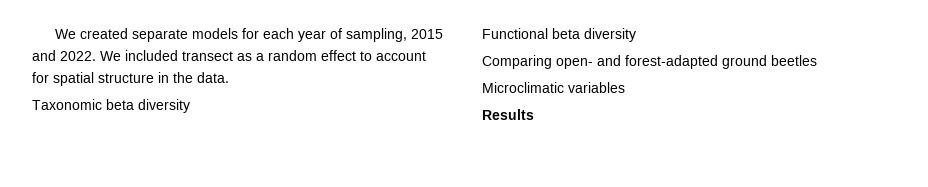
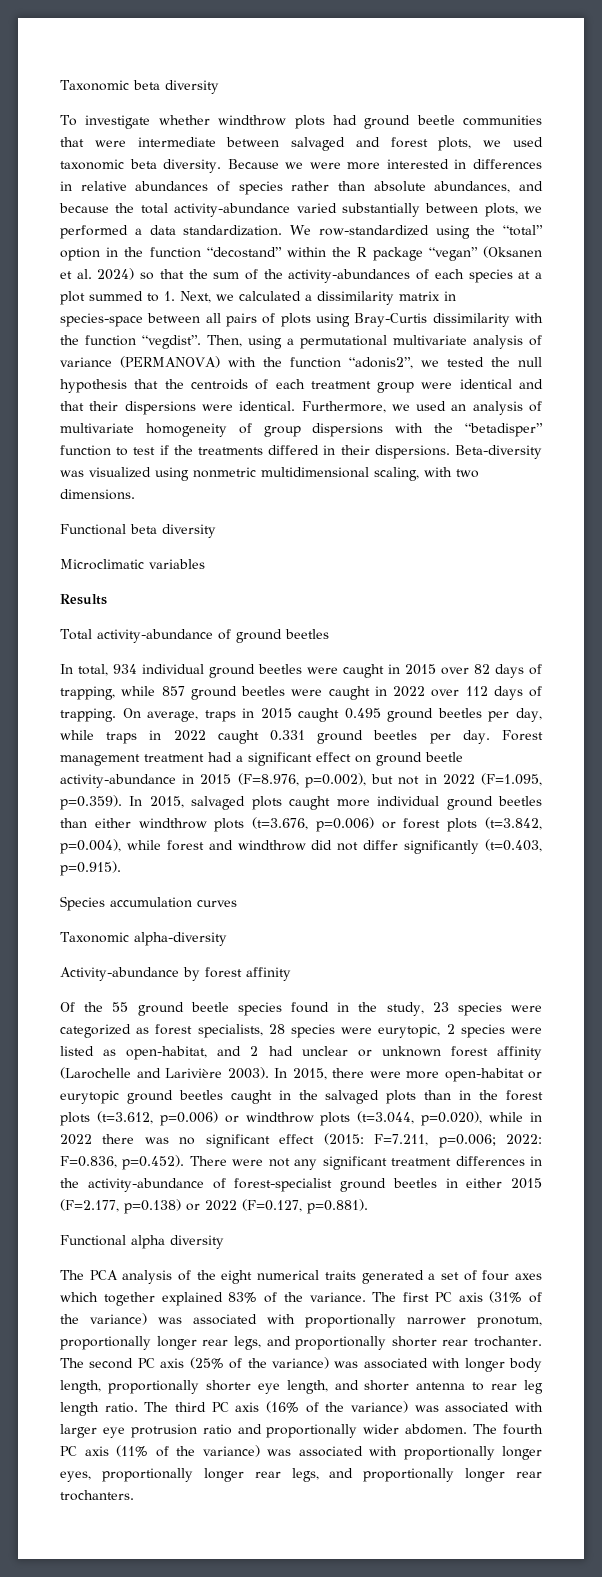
[54,28,443,42] [32,50,426,61] [32,72,229,86] [32,99,190,113] [482,28,636,42] [482,55,817,69] [482,82,625,93] [482,109,534,120] We created separate models for each year of sampling, 2015 and 2022. We included transect as a random effect to account for spatial structure in the data. // Taxonomic beta diversity // Functional beta diversity // Comparing open- and forest-adapted ground beetles // Microclimatic variables // Results -> [60,80,219,94] [60,115,542,129] [60,137,543,151] [60,159,542,173] [60,181,543,195] [59,203,542,217] [60,225,543,239] [60,246,542,261] [60,268,542,283] [60,291,456,305] [60,313,543,327] [60,335,542,349] [60,356,542,369] [60,379,544,393] [60,401,542,415] [60,423,543,437] [60,445,542,459] [60,467,479,481] [60,489,135,500] [60,524,216,538] [60,559,205,570] [60,594,107,605] [60,629,329,643] [60,664,542,678] [60,686,542,700] [60,708,543,722] [60,730,543,744] [60,752,463,766] [60,773,542,788] [60,795,543,810] [60,817,542,832] [60,839,543,854] [60,861,121,876] [60,896,237,911] [60,932,227,946] [60,967,291,981] [60,1002,542,1016] [60,1024,542,1038] [60,1046,542,1060] [60,1067,542,1082] [60,1090,544,1104] [60,1111,543,1126] [60,1133,542,1148] [60,1155,543,1170] [60,1178,542,1192] [60,1199,368,1214] [60,1235,224,1249] [60,1270,542,1284] [60,1291,542,1306] [60,1313,542,1328] [60,1336,542,1350] [60,1357,542,1372] [60,1380,543,1394] [60,1401,543,1416] [60,1424,544,1438] [60,1445,542,1460] [60,1468,542,1482] [60,1490,134,1501] Taxonomic beta diversity // To investigate whether windthrow plots had ground beetle communities that were intermediate between salvaged and forest plots, we used taxonomic beta diversity. Because we were more interested in differences in relative abundances of species rather than absolute abundances, and because the total activity-abundance varied substantially between plots, we performed a data standardization. We row-standardized using the “total” option in the function “decostand” within the R package “vegan” (Oksanen et al. 2024) so that the sum of the activity-abundances of each species at a plot summed to 1. Next, we calculated a dissimilarity matrix in species-space between all pairs of plots using Bray-Curtis dissimilarity with the function “vegdist”. Then, using a permutational multivariate analysis of variance (PERMANOVA) with the function “adonis2”, we tested the null hypothesis that the centroids of each treatment group were identical and that their dispersions were identical. Furthermore, we used an analysis of multivariate homogeneity of group dispersions with the “betadisper” function to test if the treatments differed in their dispersions. Beta-diversity was visualized using nonmetric multidimensional scaling, with two dimensions. // Functional beta diversity // Microclimatic variables // Results // Total activity-abundance of ground beetles // In total, 934 individual ground beetles were caught in 2015 over 82 days of trapping, while 857 ground beetles were caught in 2022 over 112 days of trapping. On average, traps in 2015 caught 0.495 ground beetles per day, while traps in 2022 caught 0.331 ground beetles per day. Forest management treatment had a significant effect on ground beetle activity-abundance in 2015 (F=8.976, p=0.002), but not in 2022 (F=1.095, p=0.359). In 2015, salvaged plots caught more individual ground beetles than either windthrow plots (t=3.676, p=0.006) or forest plots (t=3.842, p=0.004), while forest and windthrow did not differ significantly (t=0.403, p=0.915). // Species accumulation curves // Taxonomic alpha-diversity // Activity-abundance by forest affinity // Of the 55 ground beetle species found in the study, 23 species were categorized as forest specialists, 28 species were eurytopic, 2 species were listed as open-habitat, and 2 had unclear or unknown forest affinity (Larochelle and Larivière 2003). In 2015, there were more open-habitat or eurytopic ground beetles caught in the salvaged plots than in the forest plots (t=3.612, p=0.006) or windthrow plots (t=3.044, p=0.020), while in 2022 there was no significant effect (2015: F=7.211, p=0.006; 2022: F=0.836, p=0.452). There were not any significant treatment differences in the activity-abundance of forest-specialist ground beetles in either 2015 (F=2.177, p=0.138) or 2022 (F=0.127, p=0.881). // Functional alpha diversity // The PCA analysis of the eight numerical traits generated a set of four axes which together explained 83% of the variance. The first PC axis (31% of the variance) was associated with proportionally narrower pronotum, proportionally longer rear legs, and proportionally shorter rear trochanter. The second PC axis (25% of the variance) was associated with longer body length, proportionally shorter eye length, and shorter antenna to rear leg length ratio. The third PC axis (16% of the variance) was associated with larger eye protrusion ratio and proportionally wider abdomen. The fourth PC axis (11% of the variance) was associated with proportionally longer eyes, proportionally longer rear legs, and proportionally longer rear trochanters.

